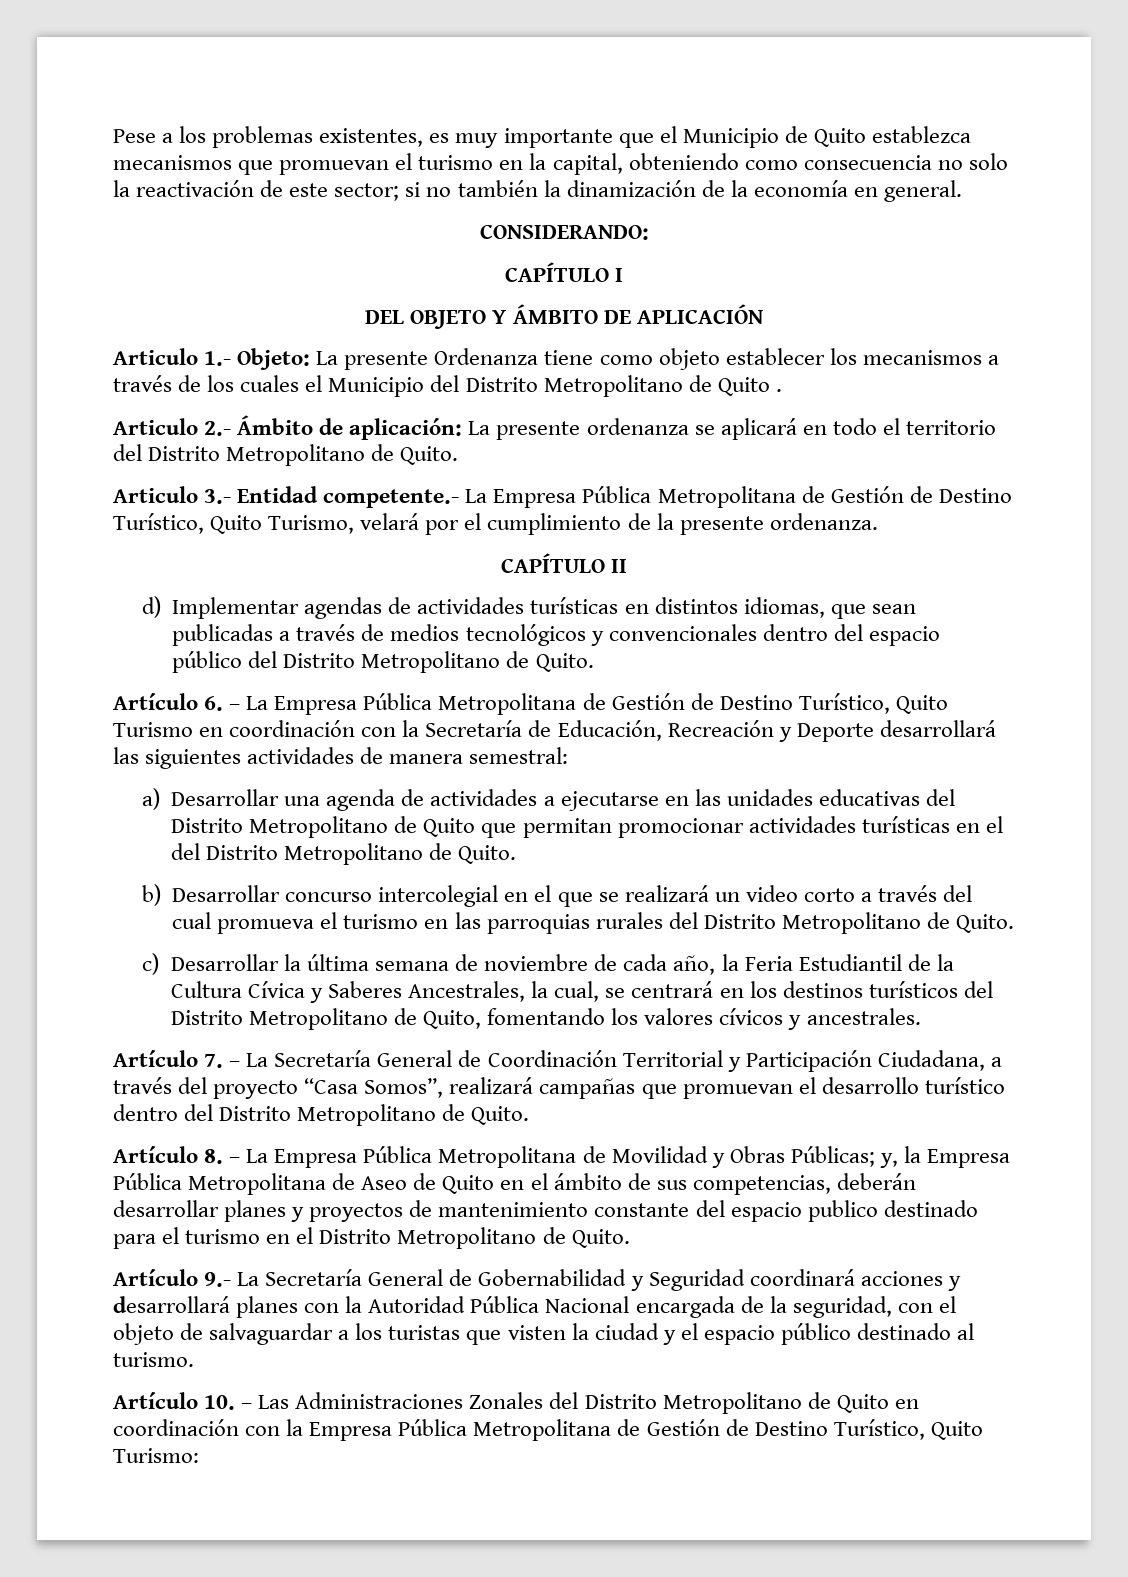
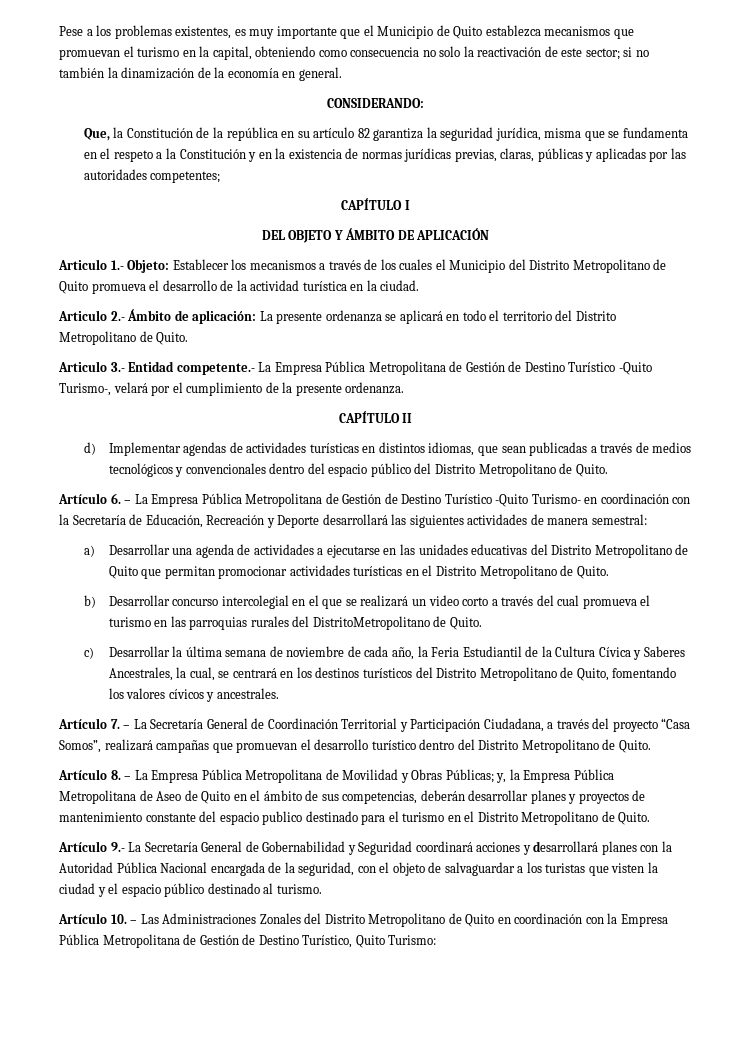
(649, 232) none -> [83,127,688,141] [83,148,686,162] [83,169,221,183] // Que, la Constitución de la república en su artículo 82 garantiza la seguridad jurídica, misma que se fundamenta en el respeto a la Constitución y en la existencia de normas jurídicas previas, claras, públicas y aplicadas por las autoridades competentes;
[316,348,825,370] La presente Ordenanza tiene como objeto establecer -> [172,259,229,270] Establecer
[775,389,782,392] . -> [91,280,420,294] promueva el desarrollo de la actividad turística en la ciudad.
[113,513,355,534] Turístico, Quito Turismo, -> [568,362,652,375] [59,383,111,396] Turístico -Quito Turismo-,
[798,693,948,714] [113,722,193,737] Turístico, Quito Turismo -> [444,494,581,507] Turístico -Quito Turismo-
[171,843,201,860] del -> (433, 570) none
[703,912,921,934] Distrito Metropolitano -> [312,616,430,630] DistritoMetropolitano

